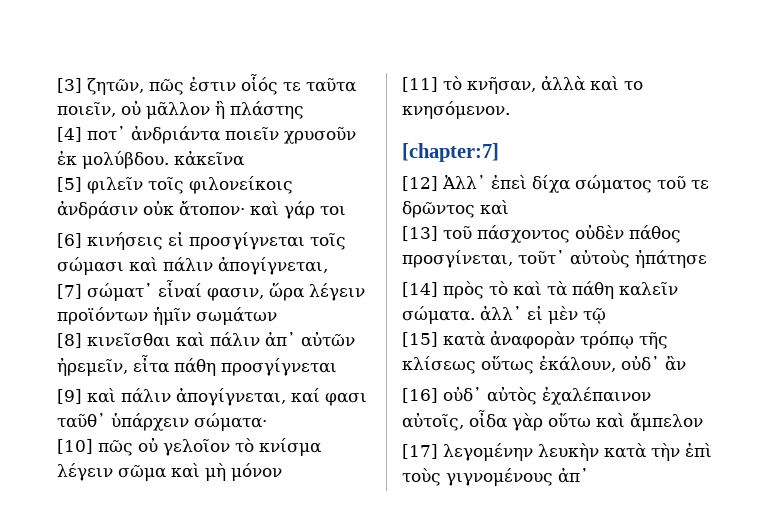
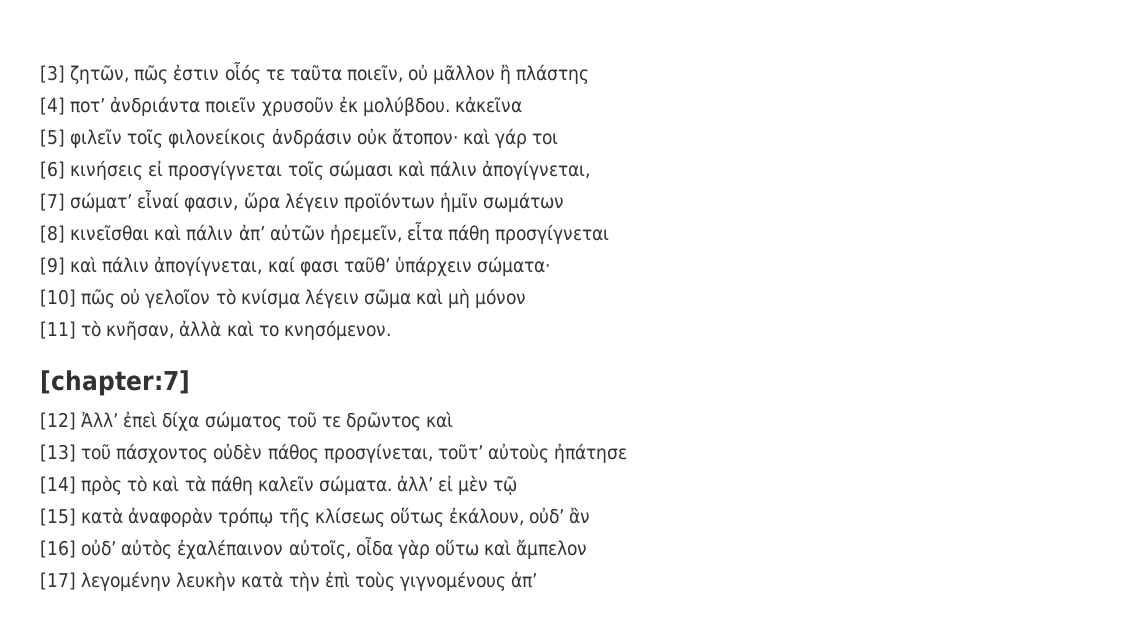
[87,125,126,141] ποτ᾽ -> [70,98,106,113] ποτ’
[87,282,153,301] σώματ᾽ -> [70,192,133,212] σώματ’
[265,331,296,347] ἀπ᾽ -> [238,224,265,241] ἀπ’
[57,412,106,428] ταῦθ᾽ -> [343,257,390,273] ταῦθ’
[442,174,486,189] Ἀλλ᾽ -> [81,411,119,427] Ἀλλ’
[518,249,565,265] τοῦτ᾽ -> [437,444,483,460] τοῦτ’
[480,305,522,321] ἀλλ᾽ -> [397,475,434,492] ἀλλ’
[621,355,660,371] οὐδ᾽ -> [529,507,565,524] οὐδ’
[443,386,482,402] οὐδ᾽ -> [81,539,117,556] οὐδ’
[558,467,589,483] ἀπ᾽ -> [511,571,538,588] ἀπ’

